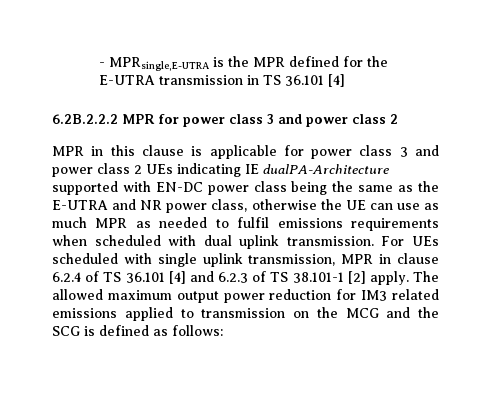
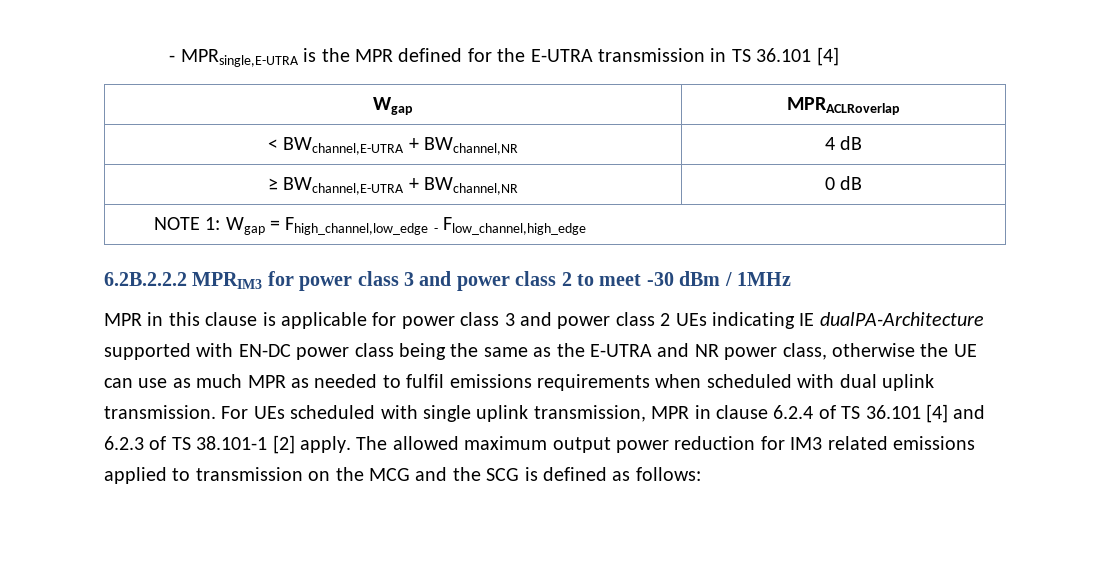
(346, 80) none -> [373,97,413,115] [787,97,900,115] [267,137,519,155] [824,136,863,150] [267,177,519,195] [824,176,863,190] [153,217,587,235] // Wgap | MPRACLRoverlap // < BWchannel,E-UTRA + BWchannel,NR | 4 dB // ≥ BWchannel,E-UTRA + BWchannel,NR | 0 dB // NOTE 1: Wgap = Fhigh_channel,low_edge - Flow_channel,high_edge
[122,114,398,127] MPR for power class 3 and power class 2 -> [192,271,791,291] MPRIM3 for power class 3 and power class 2 to meet -30 dBm / 1MHz

